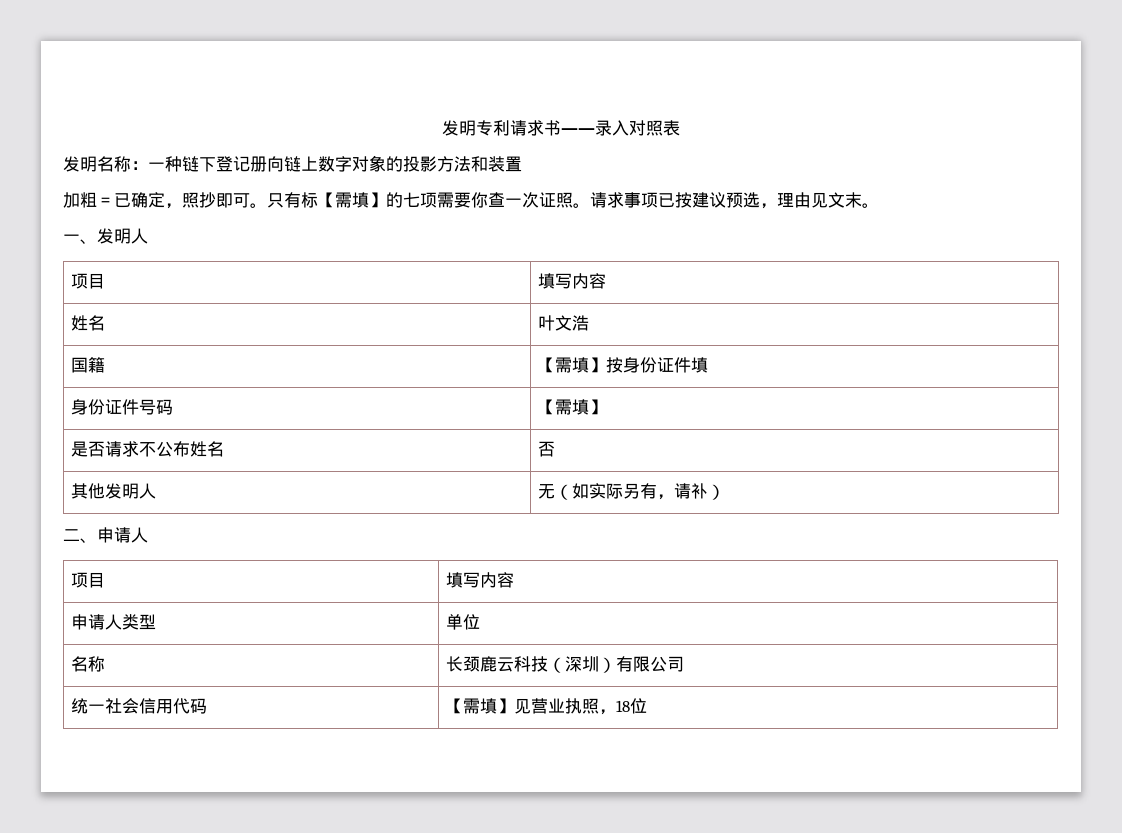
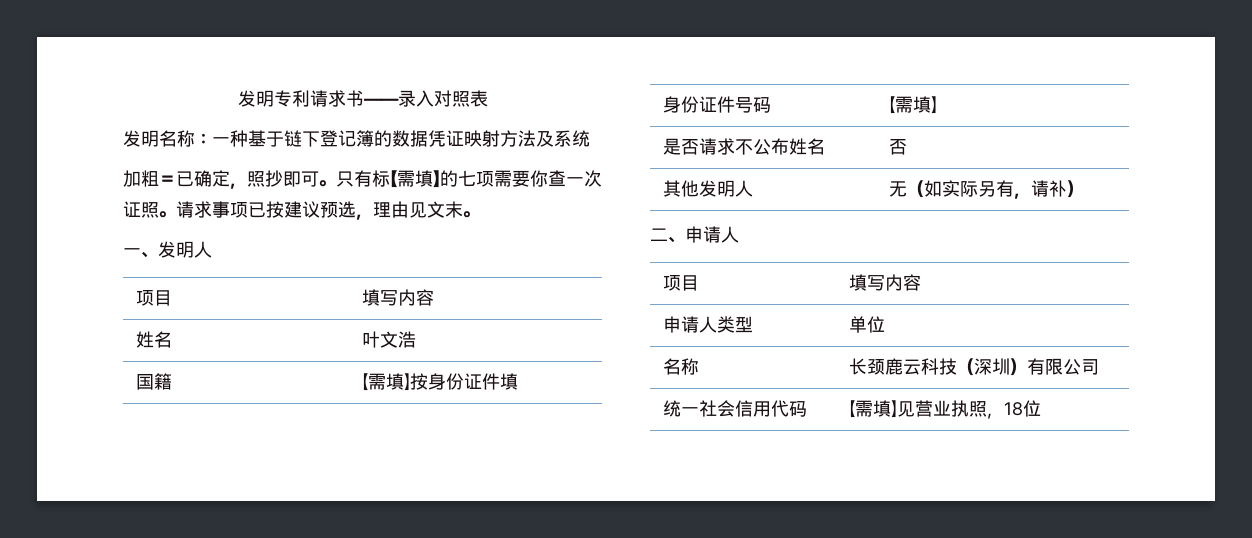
(182, 164) none -> [248,130,284,147] 基于
[250,155,522,172] 册向链上数字对象的投影方法和装置 -> [356,130,590,147] 簿的数据凭证映射方法及系统

